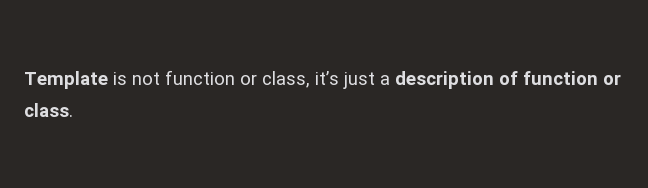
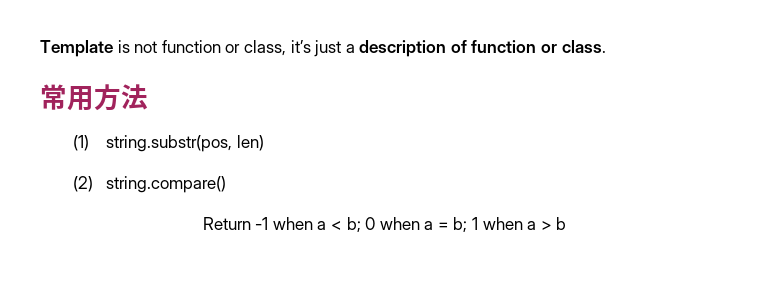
(73, 110) none -> [40,84,148,111] [73,135,265,152] [73,176,227,193] [202,217,567,232] // 常用方法 // (1) string.substr(pos, len) // (2) string.compare() // Return -1 when a < b; 0 when a = b; 1 when a > b

